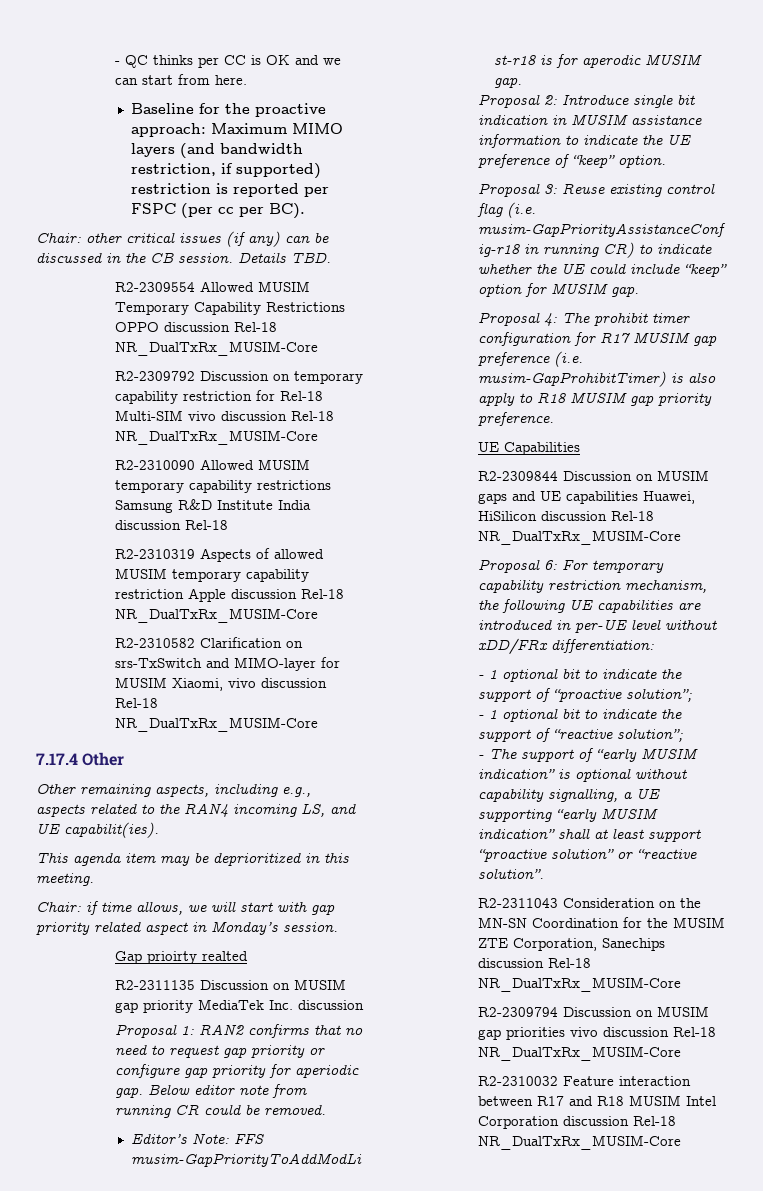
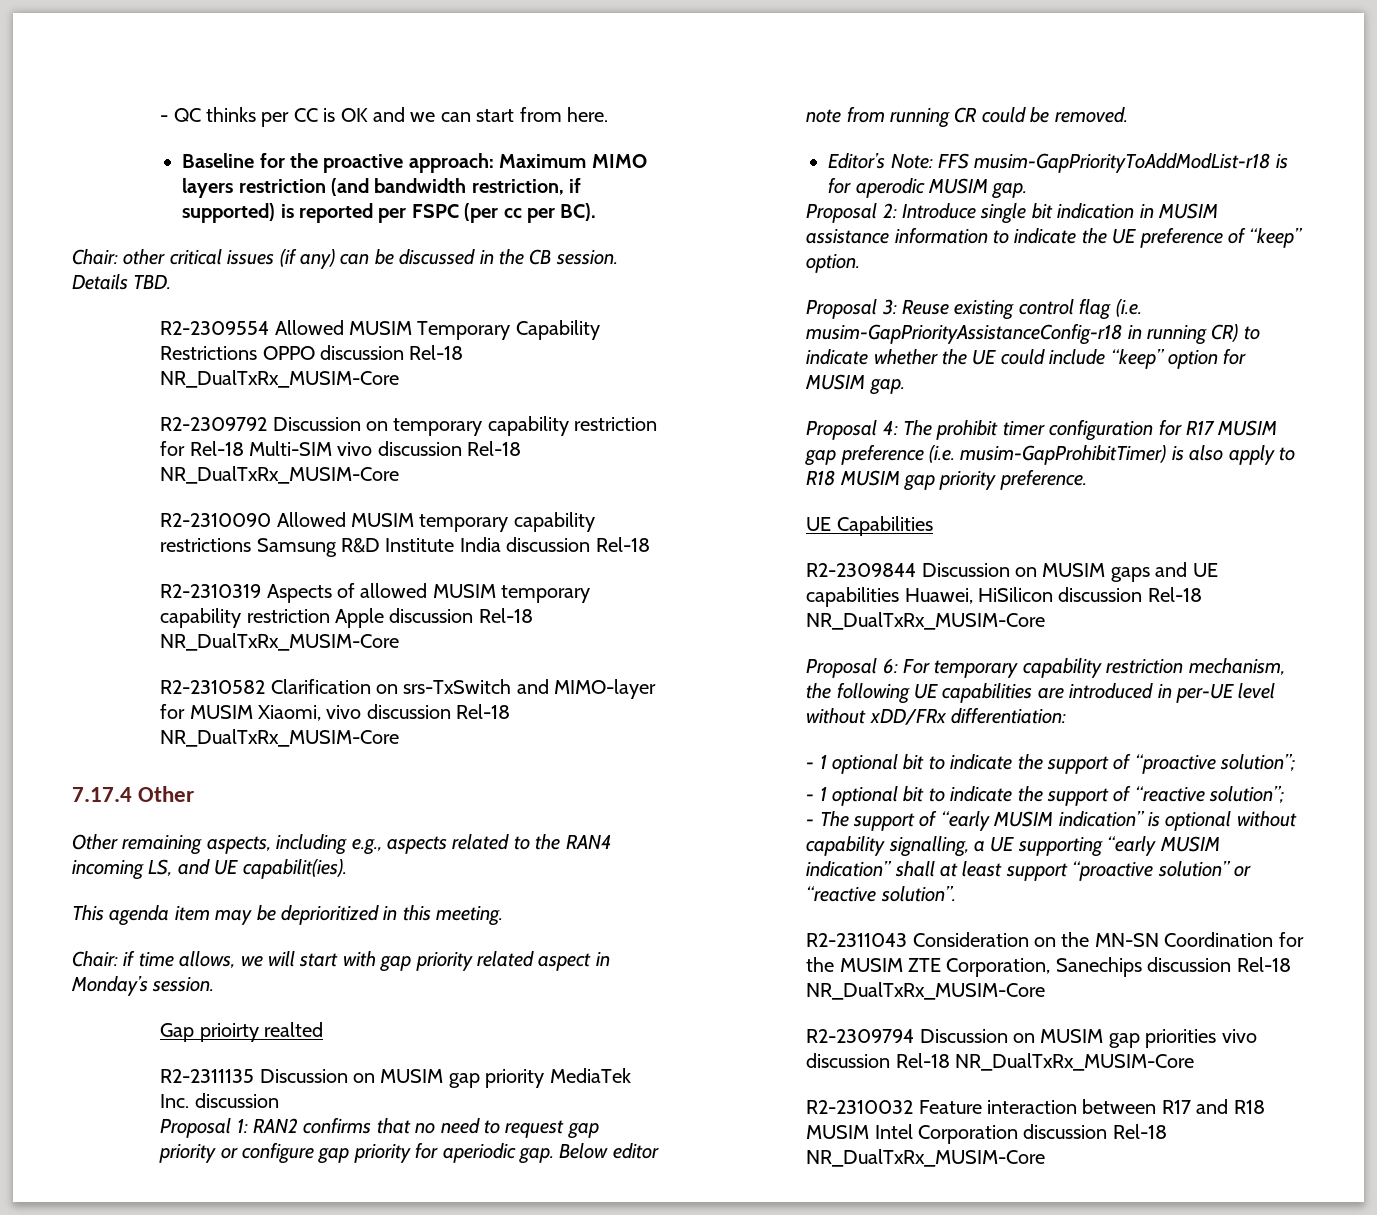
(176, 150) none -> [238,179,326,193] restriction
[131,183,212,194] restriction -> (276, 213) none

